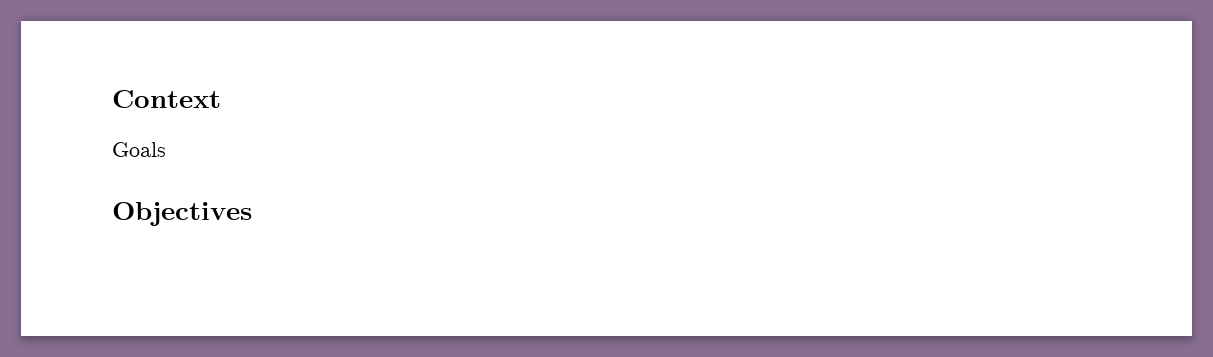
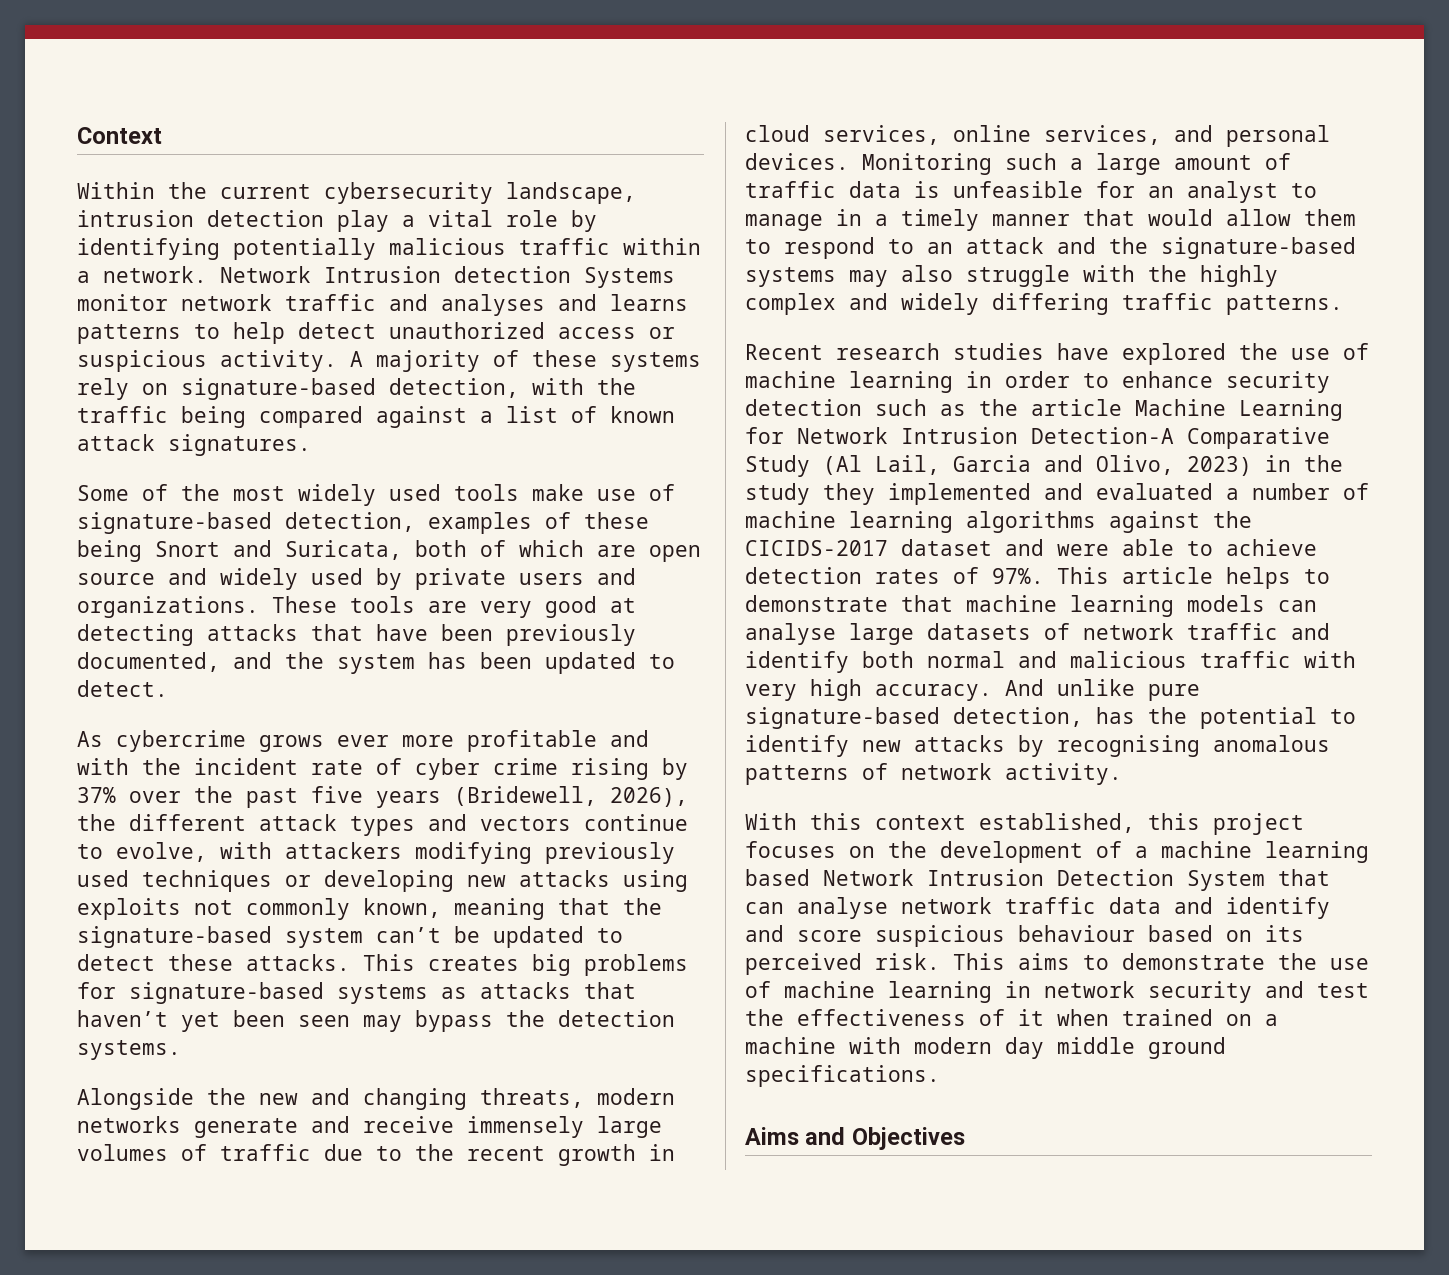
[112,142,166,157] Goals // -> [77,182,636,204] [77,210,597,232] [77,238,701,260] [77,266,675,288] [77,294,688,316] [77,322,675,344] [77,350,701,372] [77,378,636,400] [77,406,675,428] [77,434,311,456] [77,484,675,506] [77,512,649,534] [77,540,701,562] [77,568,636,590] [77,596,636,618] [77,624,636,646] [77,652,675,674] [77,680,168,697] [77,730,649,752] [77,758,688,780] [77,786,688,808] [77,814,688,836] [77,842,675,864] [77,870,688,892] [77,898,662,920] [77,926,623,948] [77,954,688,976] [77,982,636,1004] [77,1010,675,1032] [77,1040,181,1060] [77,1088,675,1110] [77,1116,662,1138] [77,1144,675,1166] [745,125,1330,147] [745,153,1291,175] [745,181,1317,203] [745,209,1356,231] [745,237,1356,259] [745,265,1278,287] [745,293,1343,315] [745,343,1369,365] [745,371,1330,393] [745,399,1343,421] [745,427,1330,449] [745,455,1343,477] [745,483,1369,505] [745,511,1252,533] [745,539,1317,556] [745,567,1330,589] [745,595,1317,617] [745,623,1330,645] [745,651,1356,673] [745,679,1200,701] [745,707,1356,729] [745,735,1330,757] [745,763,1122,785] [745,813,1304,835] [745,841,1369,863] [745,869,1330,891] [745,897,1330,919] [745,925,1304,947] [745,953,1369,975] [745,981,1369,1003] [745,1009,1278,1026] [745,1037,1226,1059] [745,1065,940,1087] [745,1127,846,1145] Within the current cybersecurity landscape, intrusion detection play a vital role by identifying potentially malicious traffic within a network. Network Intrusion detection Systems monitor network traffic and analyses and learns patterns to help detect unauthorized access or suspicious activity. A majority of these systems rely on signature-based detection, with the traffic being compared against a list of known attack signatures. // Some of the most widely used tools make use of signature-based detection, examples of these being Snort and Suricata, both of which are open source and widely used by private users and organizations. These tools are very good at detecting attacks that have been previously documented, and the system has been updated to detect. // As cybercrime grows ever more profitable and with the incident rate of cyber crime rising by 37% over the past five years (Bridewell, 2026), the different attack types and vectors continue to evolve, with attackers modifying previously used techniques or developing new attacks using exploits not commonly known, meaning that the signature-based system can’t be updated to detect these attacks. This creates big problems for signature-based systems as attacks that haven’t yet been seen may bypass the detection systems. // Alongside the new and changing threats, modern networks generate and receive immensely large volumes of traffic due to the recent growth in cloud services, online services, and personal devices. Monitoring such a large amount of traffic data is unfeasible for an analyst to manage in a timely manner that would allow them to respond to an attack and the signature-based systems may also struggle with the highly complex and widely differing traffic patterns. // Recent research studies have explored the use of machine learning in order to enhance security detection such as the article Machine Learning for Network Intrusion Detection-A Comparative Study (Al Lail, Garcia and Olivo, 2023) in the study they implemented and evaluated a number of machine learning algorithms against the CICIDS-2017 dataset and were able to achieve detection rates of 97%. This article helps to demonstrate that machine learning models can analyse large datasets of network traffic and identify both normal and malicious traffic with very high accuracy. And unlike pure signature-based detection, has the potential to identify new attacks by recognising anomalous patterns of network activity. // With this context established, this project focuses on the development of a machine learning based Network Intrusion Detection System that can analyse network traffic data and identify and score suspicious behaviour based on its perceived risk. This aims to demonstrate the use of machine learning in network security and test the effectiveness of it when trained on a machine with modern day middle ground specifications. // Aims and

